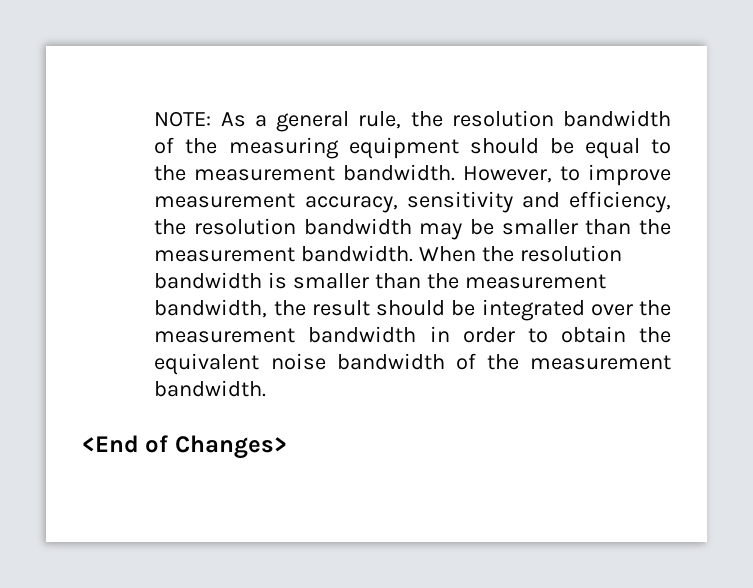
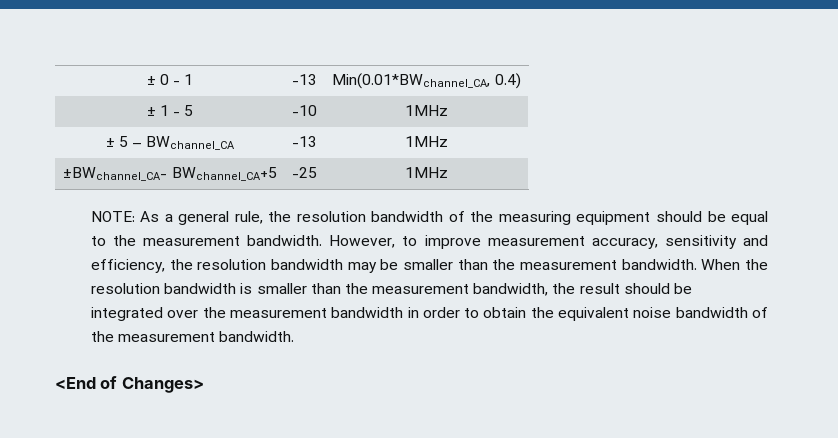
(154, 119) none -> [146,74,194,85] [292,74,317,85] [332,73,521,89] [146,105,194,116] [292,105,317,116] [405,105,448,116] [105,136,236,150] [292,136,317,147] [405,136,448,147] [63,167,277,181] [292,167,317,178] [405,167,448,178] ± 0 - 1 | -13 | Min(0.01*BWchannel_CA, 0.4) // ± 1 - 5 | -10 | 1MHz // ± 5 – BWchannel_CA | -13 | 1MHz // ±BWchannel_CA- BWchannel_CA+5 | -25 | 1MHz //

